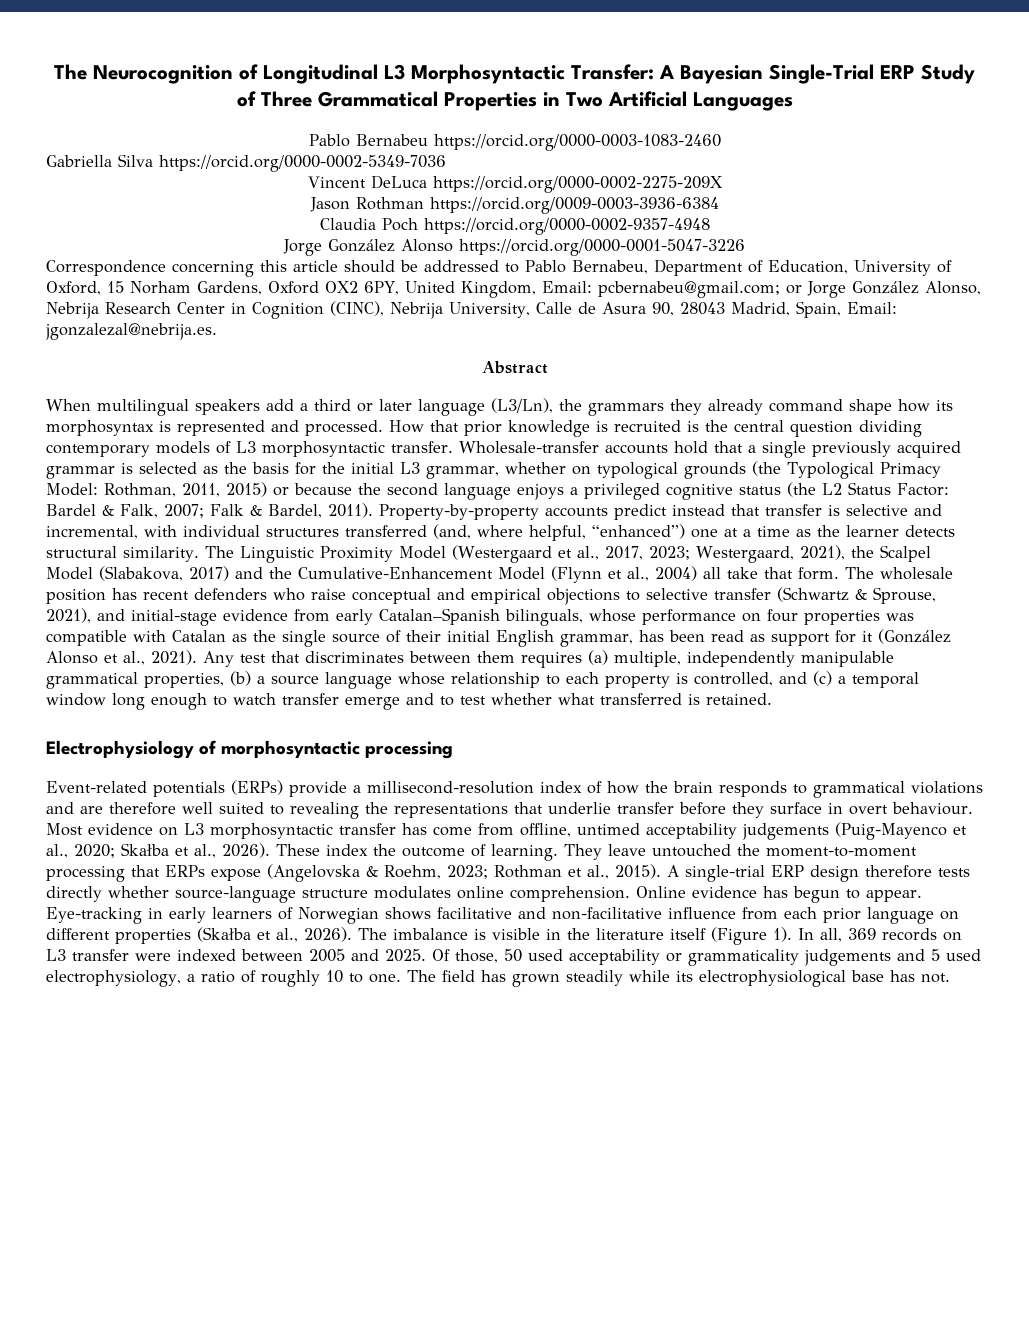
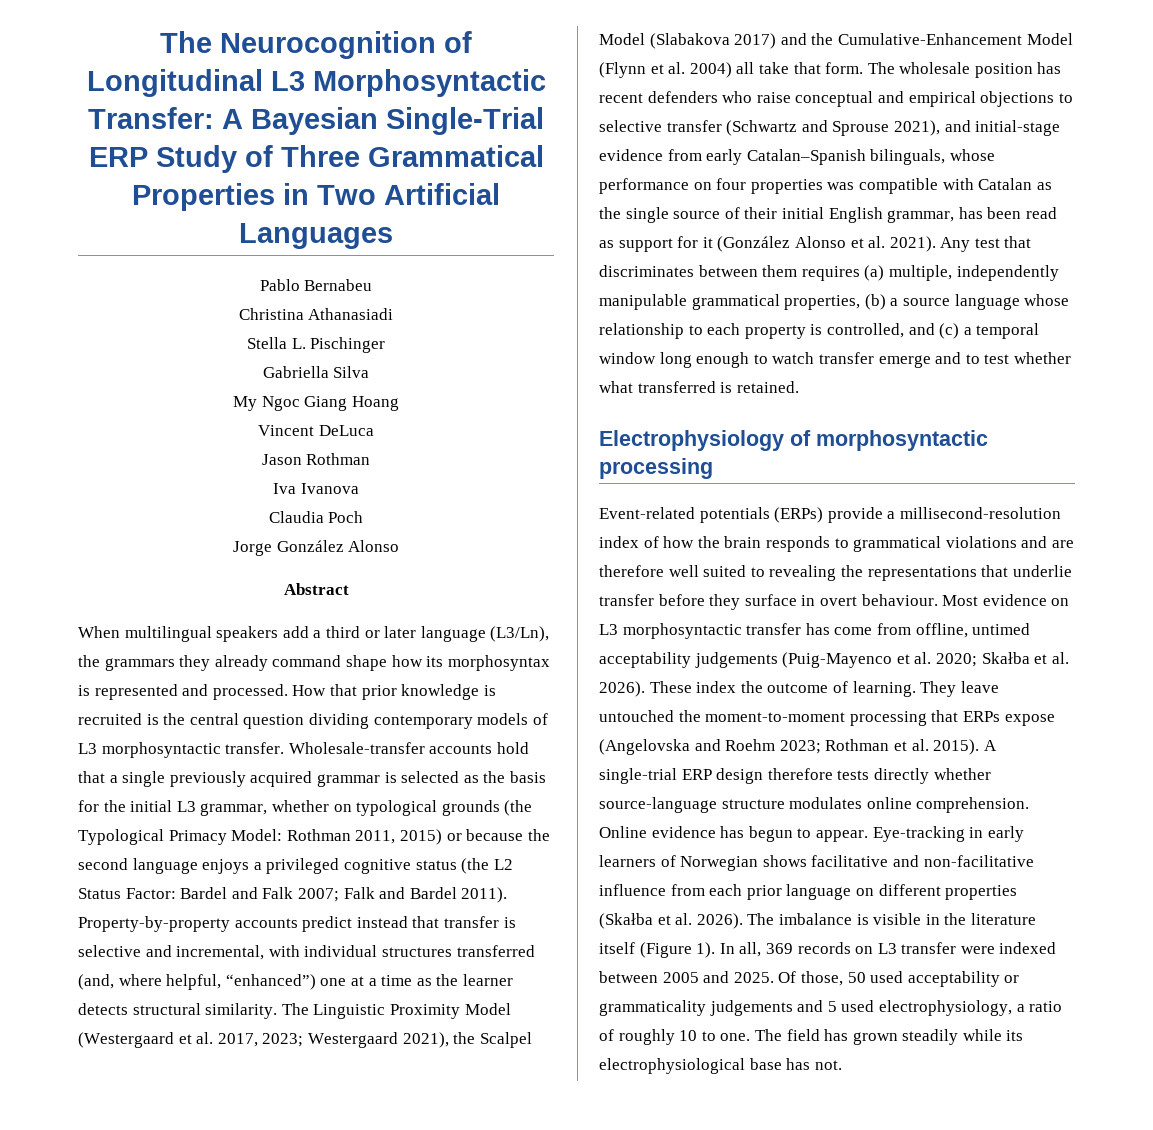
[433,134,721,151] [46,154,446,172] https://orcid.org/0000-0003-1083-2460 // Gabriella Silva https://orcid.org/0000-0002-5349-7036 -> [238,308,394,320] [246,337,386,353] [262,366,370,378] [233,396,399,411] // Christina Athanasiadi // Stella L. Pischinger // Gabriella Silva // My Ngoc Giang Hoang
[432,176,723,193] https://orcid.org/0000-0002-2275-209X -> (374, 430) none
[429,197,719,214] https://orcid.org/0009-0003-3936-6384 -> [273,483,359,494] // Iva Ivanova
[423,218,710,235] https://orcid.org/0000-0002-9357-4948 -> (364, 517) none
[459,239,745,256] [46,259,952,277] [46,281,981,298] [46,301,897,319] [45,323,217,340] https://orcid.org/0000-0001-5047-3226 // Correspondence concerning this article should be addressed to Pablo Bernabeu, Department of Education, University of Oxford, 15 Norham Gardens, Oxford OX2 6PY, United Kingdom, Email: pcbernabeu@gmail.com; or Jorge González Alonso, Nebrija Research Center in Cognition (CINC), Nebrija University, Calle de Asura 90, 28043 Madrid, Spain, Email: jgonzalezal@nebrija.es. -> (400, 546) none
[104,483,176,497] Rothman, -> [286,829,351,841] Rothman
[102,504,322,518] & Falk, 2007; Falk & Bardel, -> [231,887,457,902] and Falk 2007; Falk and Bardel
[576,546,599,560] al., -> [196,1032,214,1044] al.
[695,546,794,563] Westergaard, -> [307,1032,398,1048] Westergaard
[99,566,183,581] (Slabakova, -> [649,33,730,49] (Slabakova
[627,567,649,581] al., -> [668,62,686,74] al.
[855,587,936,604] & Sprouse, -> [801,120,890,136] and Sprouse
[123,651,145,665] al., -> [868,236,886,248] al.
[46,844,68,858] al., -> [914,652,932,664] al.
[194,844,216,858] al., -> [1051,652,1069,664] al.
[366,865,441,879] & Roehm, -> [694,739,776,751] and Roehm
[587,865,609,879] al., -> [911,739,929,751] al.
[276,928,298,942] al., -> [675,913,693,925] al.

